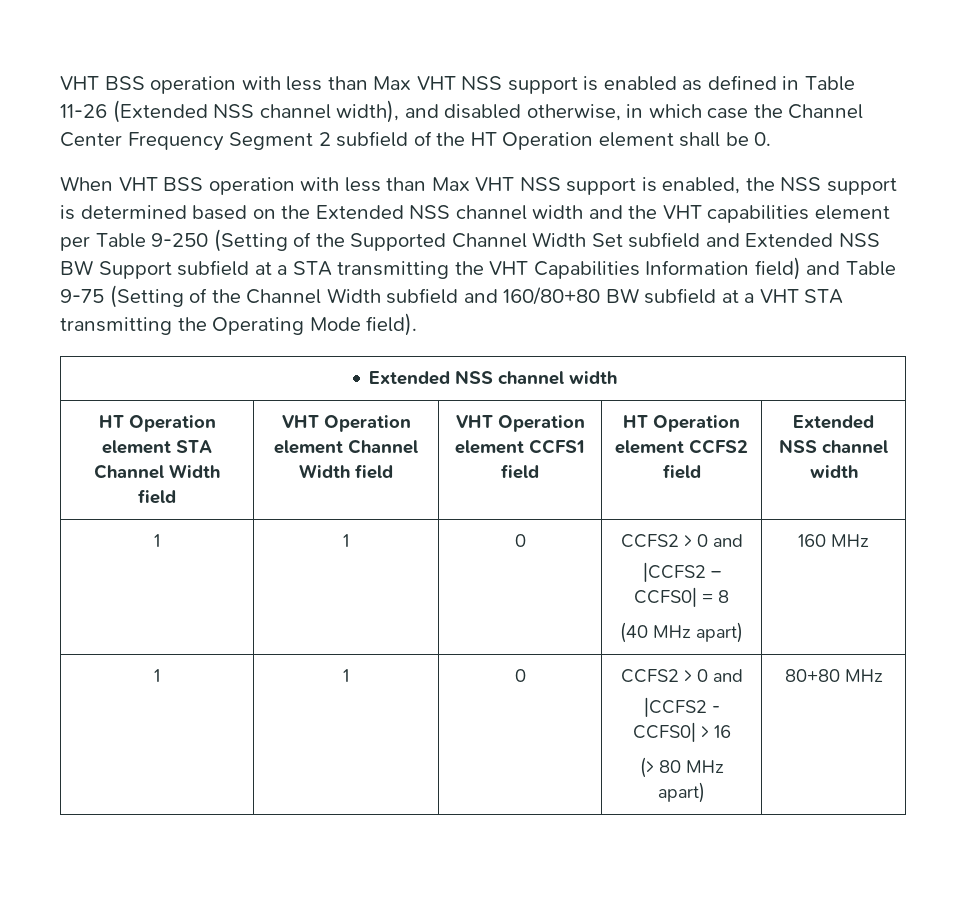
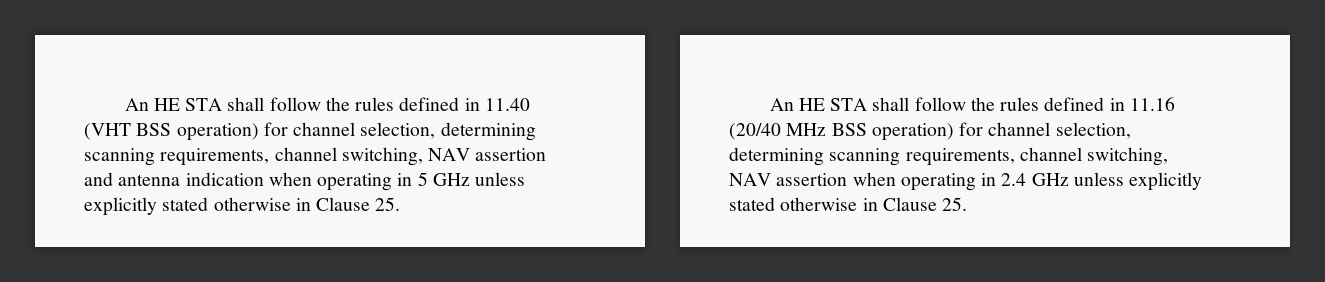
[60,75,856,94] [60,100,864,123] [60,131,772,151] [60,176,898,195] [60,205,890,223] [60,229,880,252] [60,257,896,280] [60,285,844,308] [60,313,418,336] [369,370,618,385] [98,415,216,432] [102,440,212,454] [94,464,220,479] [138,489,176,504] [281,415,411,432] [274,439,418,454] [299,464,393,479] [455,415,585,432] [455,439,585,454] [501,464,539,479] [623,415,740,432] [615,439,748,454] [662,464,701,479] [793,415,874,429] [779,439,888,454] [809,465,858,478] [154,534,160,547] [343,534,349,547] [514,534,526,547] [620,534,743,548] [642,562,721,582] [634,587,729,607] [620,622,743,643] [798,534,869,547] [154,669,160,682] [343,669,349,682] [514,669,526,682] [620,669,743,683] [643,697,720,717] [632,722,731,742] [639,757,724,778] [658,782,705,803] [784,669,883,682] VHT BSS operation with less than Max VHT NSS support is enabled as defined in Table 11-26 (Extended NSS channel width), and disabled otherwise, in which case the Channel Center Frequency Segment 2 subfield of the HT Operation element shall be 0. // When VHT BSS operation with less than Max VHT NSS support is enabled, the NSS support is determined based on the Extended NSS channel width and the VHT capabilities element per Table 9-250 (Setting of the Supported Channel Width Set subfield and Extended NSS BW Support subfield at a STA transmitting the VHT Capabilities Information field) and Table 9-75 (Setting of the Channel Width subfield and 160/80+80 BW subfield at a VHT STA transmitting the Operating Mode field). // Extended NSS channel width // HT Operation element STA Channel Width field | VHT Operation element Channel Width field | VHT Operation element CCFS1 field | HT Operation element CCFS2 field | Extended NSS channel width // 1 | 1 | 0 | CCFS2 > 0 and // |CCFS2 – CCFS0| = 8 // (40 MHz apart) | 160 MHz // 1 | 1 | 0 | CCFS2 > 0 and // |CCFS2 - CCFS0| > 16 // (> 80 MHz apart) | 80+80 MHz -> [124,97,530,111] [84,122,536,141] [84,147,547,166] [84,172,526,191] [84,197,401,216] [769,97,1175,111] [729,122,1131,141] [729,147,1169,166] [729,172,1203,191] [729,197,968,211] An HE STA shall follow the rules defined in 11.40 (VHT BSS operation) for channel selection, determining scanning requirements, channel switching, NAV assertion and antenna indication when operating in 5 GHz unless explicitly stated otherwise in Clause 25. // An HE STA shall follow the rules defined in 11.16 (20/40 MHz BSS operation) for channel selection, determining scanning requirements, channel switching, NAV assertion when operating in 2.4 GHz unless explicitly stated otherwise in Clause 25.

